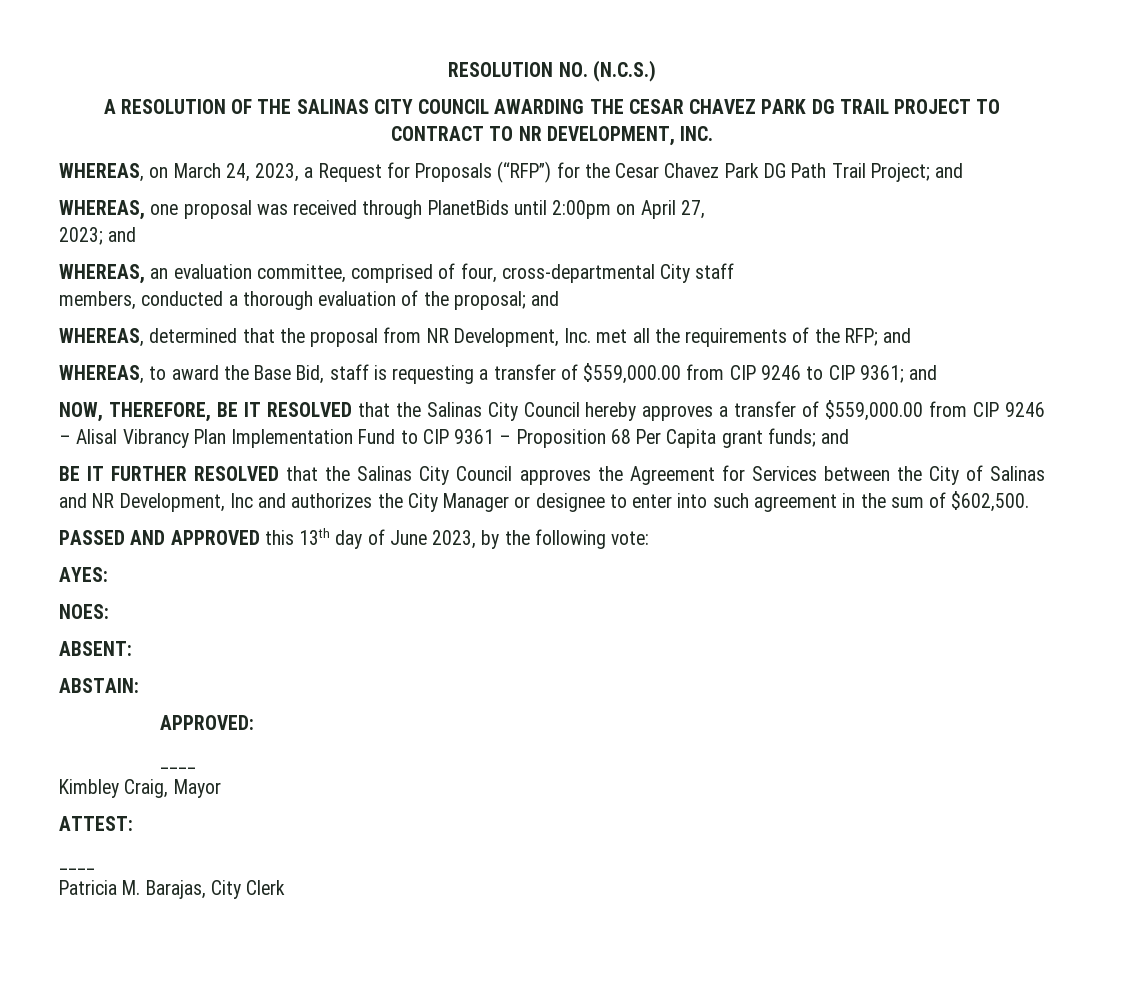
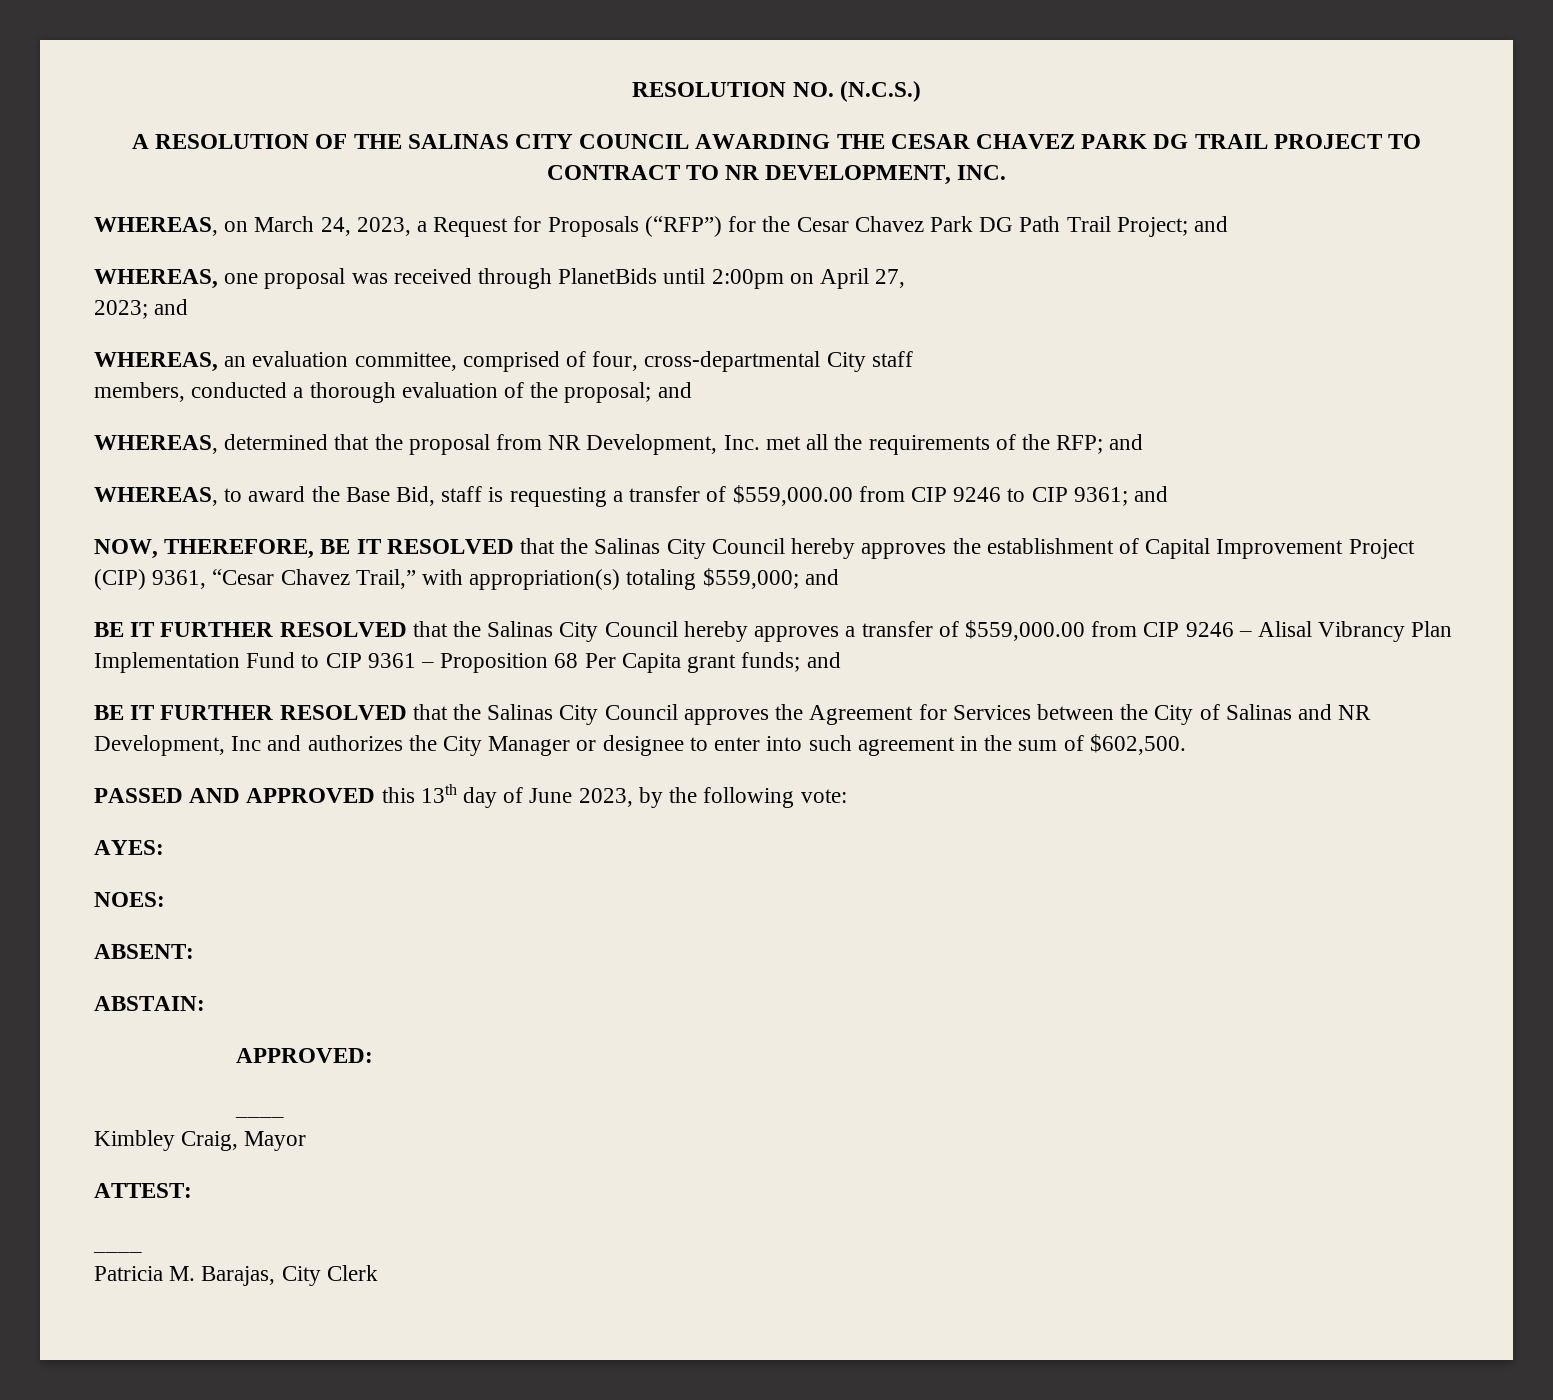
(714, 413) none -> [952,538,1415,559] [94,568,839,590] [94,621,840,642] the establishment of Capital Improvement Project (CIP) 9361, “Cesar Chavez Trail,” with appropriation(s) totaling $559,000; and // BE IT FURTHER RESOLVED that the Salinas City Council hereby approves

